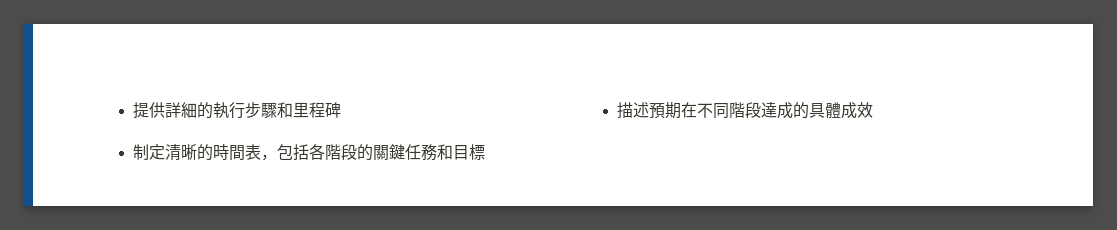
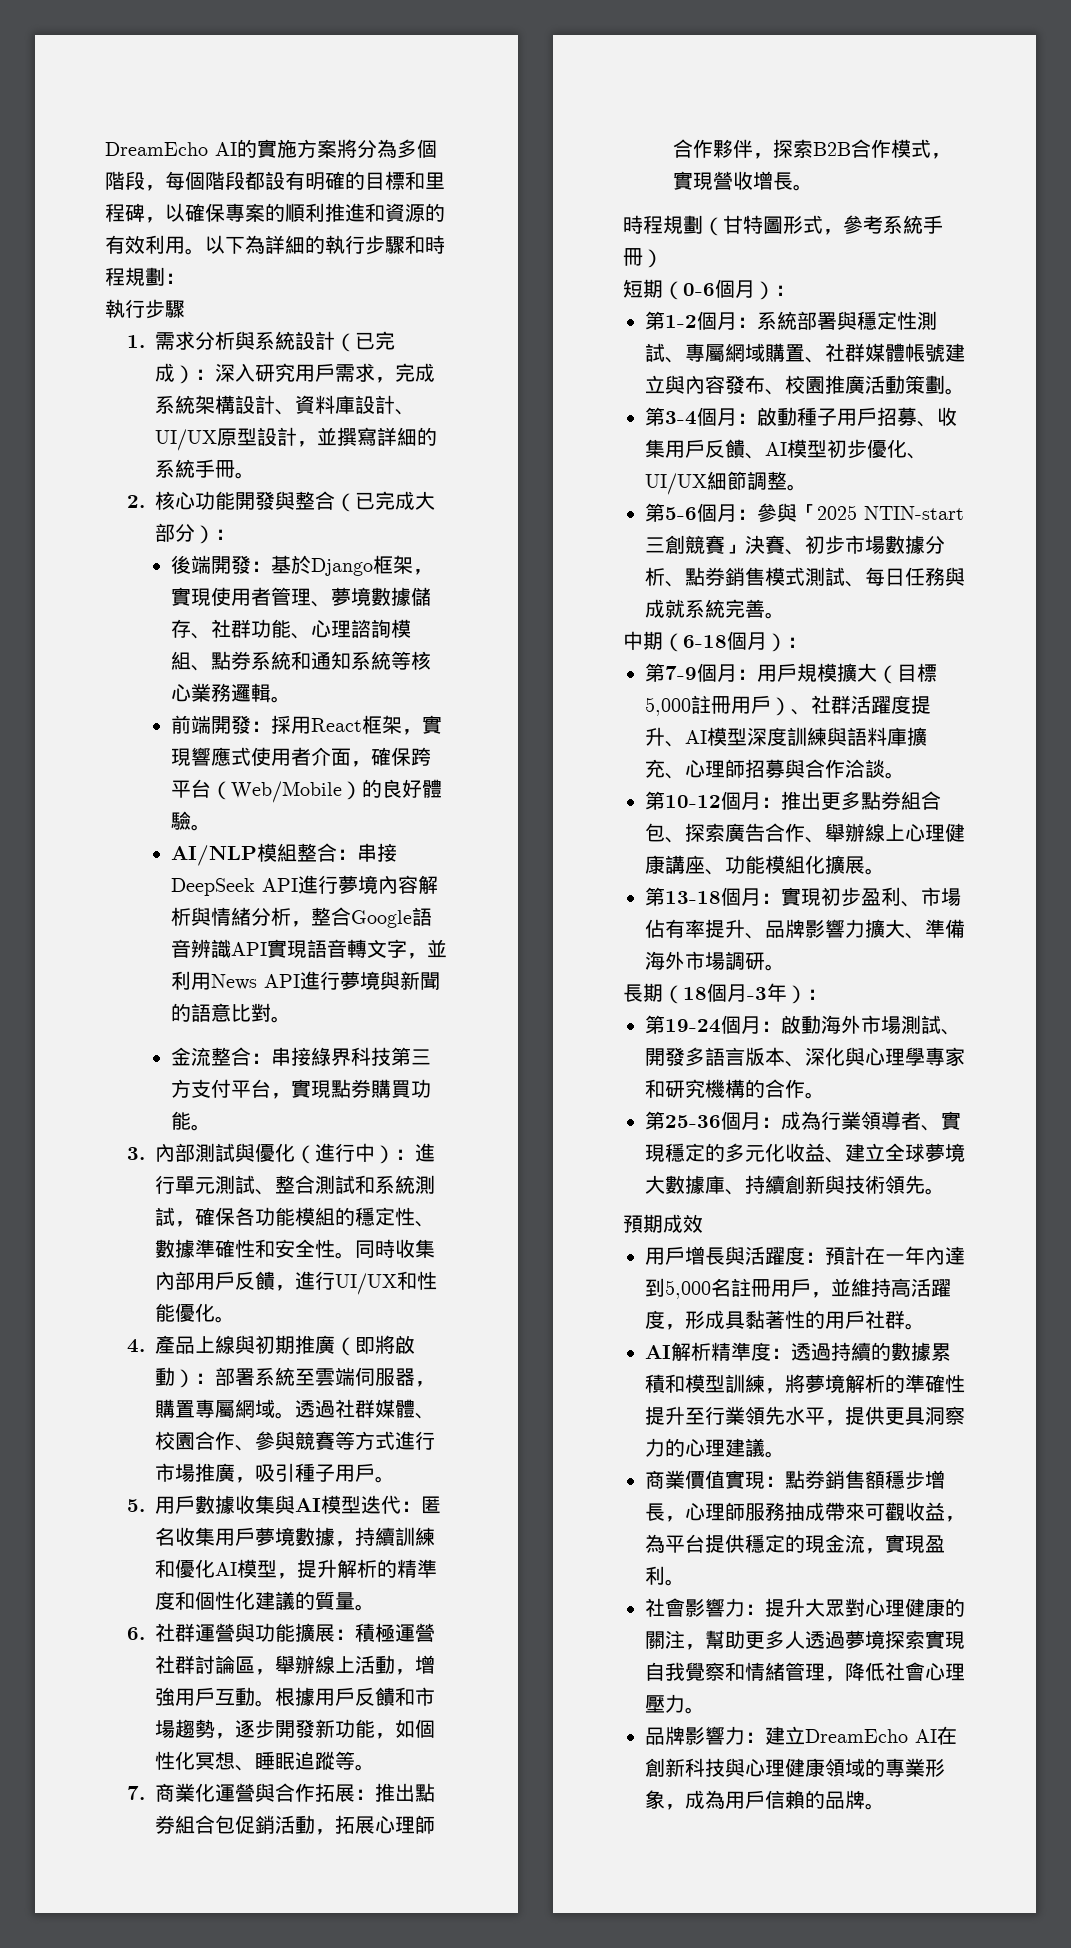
[133,102,342,119] [133,144,486,161] [617,102,874,119] 提供詳細的執行步驟和里程碑 // 制定清晰的時間表，包括各階段的關鍵任務和目標 // 描述預期在不同階段達成的具體成效 -> [105,139,437,158] [105,171,445,191] [105,203,445,223] [105,235,445,255] [105,267,185,286] [105,299,185,319] [127,331,396,352] [155,363,436,384] [155,395,416,415] [155,427,438,451] [155,459,256,479] [127,491,436,512] [155,523,236,544] [171,555,434,576] [171,587,432,607] [171,619,412,639] [171,651,432,671] [171,683,292,703] [171,715,443,735] [171,747,432,767] [171,779,443,803] [171,811,212,831] [171,843,398,866] [171,875,439,896] [171,907,433,928] [171,939,448,959] [171,971,441,990] [171,1003,292,1023] [171,1047,432,1066] [171,1079,432,1099] [171,1111,212,1131] [127,1143,436,1164] [155,1175,436,1195] [155,1207,436,1227] [155,1239,436,1259] [155,1271,438,1295] [155,1303,236,1323] [127,1335,416,1356] [155,1367,436,1388] [155,1399,436,1419] [155,1431,436,1451] [155,1463,396,1483] [127,1495,442,1514] [155,1527,436,1547] [155,1559,438,1579] [155,1591,376,1611] [127,1623,436,1642] [155,1655,436,1675] [155,1687,436,1707] [155,1719,436,1739] [155,1751,376,1771] [127,1783,436,1802] [155,1815,436,1835] [673,139,952,159] [673,171,814,191] [623,215,943,236] [623,248,663,268] [623,279,795,300] [645,311,937,330] [645,343,965,363] [645,375,965,395] [645,407,957,427] [645,439,927,459] [645,471,807,495] [645,503,964,522] [645,535,945,555] [645,567,965,587] [645,599,785,619] [623,631,807,652] [645,663,937,684] [645,695,931,716] [645,727,927,747] [645,759,905,779] [645,791,941,810] [645,823,965,843] [645,855,885,875] [645,887,961,907] [645,919,965,939] [645,951,785,971] [623,983,827,1004] [645,1015,961,1035] [645,1047,965,1067] [645,1079,825,1099] [645,1111,961,1131] [645,1143,965,1163] [645,1175,945,1195] [623,1214,703,1233] [645,1246,965,1265] [645,1278,951,1299] [645,1310,925,1330] [645,1342,951,1361] [645,1374,965,1394] [645,1406,965,1426] [645,1438,785,1458] [645,1470,945,1490] [645,1502,965,1522] [645,1534,945,1554] [645,1566,685,1586] [645,1598,965,1617] [645,1630,965,1650] [645,1662,965,1682] [645,1694,705,1714] [645,1726,957,1745] [645,1758,945,1777] [645,1790,885,1810] DreamEcho AI的實施方案將分為多個階段，每個階段都設有明確的目標和里程碑，以確保專案的順利推進和資源的有效利用。以下為詳細的執行步驟和時程規劃： // 執行步驟 // 1.需求分析與系統設計（已完成）：深入研究用戶需求，完成系統架構設計、資料庫設計、UI/UX原型設計，並撰寫詳細的系統手冊。 // 2.核心功能開發與整合（已完成大部分）： // 後端開發：基於Django框架，實現使用者管理、夢境數據儲存、社群功能、心理諮詢模組、點券系統和通知系統等核心業務邏輯。 // 前端開發：採用React框架，實現響應式使用者介面，確保跨平台（Web/Mobile）的良好體驗。 // AI/NLP模組整合：串接DeepSeek API進行夢境內容解析與情緒分析，整合Google語音辨識API實現語音轉文字，並利用News API進行夢境與新聞的語意比對。 // 金流整合：串接綠界科技第三方支付平台，實現點券購買功能。 // 3.內部測試與優化（進行中）：進行單元測試、整合測試和系統測試，確保各功能模組的穩定性、數據準確性和安全性。同時收集內部用戶反饋，進行UI/UX和性能優化。 // 4.產品上線與初期推廣（即將啟動）：部署系統至雲端伺服器，購置專屬網域。透過社群媒體、校園合作、參與競賽等方式進行市場推廣，吸引種子用戶。 // 5.用戶數據收集與AI模型迭代：匿名收集用戶夢境數據，持續訓練和優化AI模型，提升解析的精準度和個性化建議的質量。 // 6.社群運營與功能擴展：積極運營社群討論區，舉辦線上活動，增強用戶互動。根據用戶反饋和市場趨勢，逐步開發新功能，如個性化冥想、睡眠追蹤等。 // 7.商業化運營與合作拓展：推出點券組合包促銷活動，拓展心理師合作夥伴，探索B2B合作模式，實現營收增長。 // 時程規劃（甘特圖形式，參考系統手冊） // 短期（0-6個月）： // 第1-2個月：系統部署與穩定性測試、專屬網域購置、社群媒體帳號建立與內容發布、校園推廣活動策劃。 // 第3-4個月：啟動種子用戶招募、收集用戶反饋、AI模型初步優化、UI/UX細節調整。 // 第5-6個月：參與「2025 NTIN-start三創競賽」決賽、初步市場數據分析、點券銷售模式測試、每日任務與成就系統完善。 // 中期（6-18個月）： // 第7-9個月：用戶規模擴大（目標5,000註冊用戶）、社群活躍度提升、AI模型深度訓練與語料庫擴充、心理師招募與合作洽談。 // 第10-12個月：推出更多點券組合包、探索廣告合作、舉辦線上心理健康講座、功能模組化擴展。 // 第13-18個月：實現初步盈利、市場佔有率提升、品牌影響力擴大、準備海外市場調研。 // 長期（18個月-3年）： // 第19-24個月：啟動海外市場測試、開發多語言版本、深化與心理學專家和研究機構的合作。 // 第25-36個月：成為行業領導者、實現穩定的多元化收益、建立全球夢境大數據庫、持續創新與技術領先。 // 預期成效 // 用戶增長與活躍度：預計在一年內達到5,000名註冊用戶，並維持高活躍度，形成具黏著性的用戶社群。 // AI解析精準度：透過持續的數據累積和模型訓練，將夢境解析的準確性提升至行業領先水平，提供更具洞察力的心理建議。 // 商業價值實現：點券銷售額穩步增長，心理師服務抽成帶來可觀收益，為平台提供穩定的現金流，實現盈利。 // 社會影響力：提升大眾對心理健康的關注，幫助更多人透過夢境探索實現自我覺察和情緒管理，降低社會心理壓力。 // 品牌影響力：建立DreamEcho AI在創新科技與心理健康領域的專業形象，成為用戶信賴的品牌。

